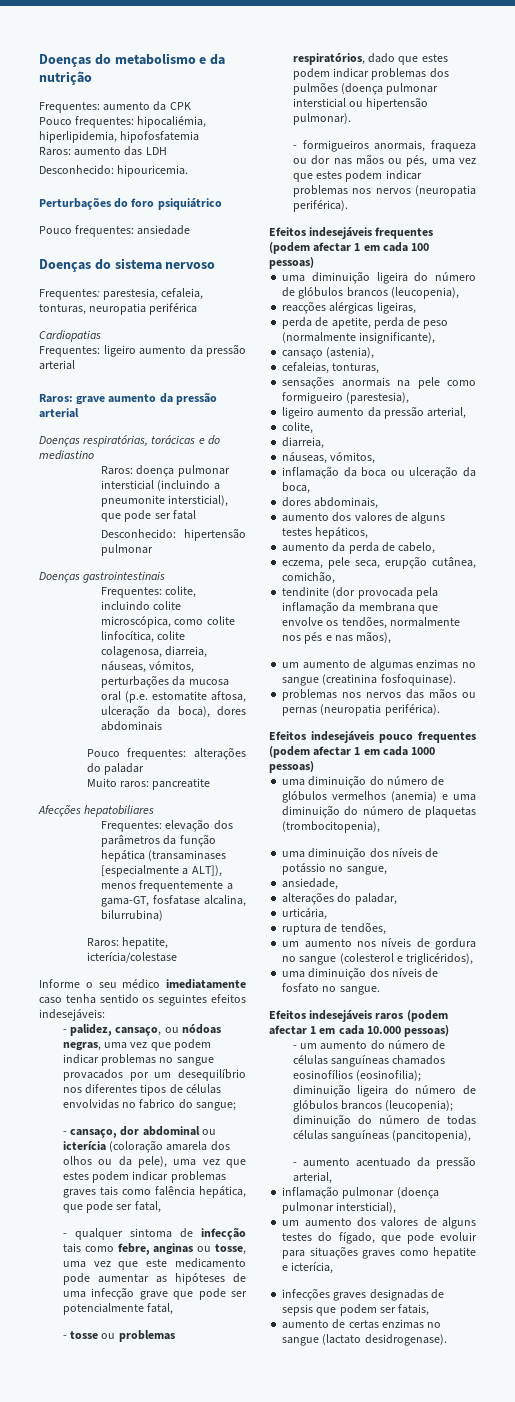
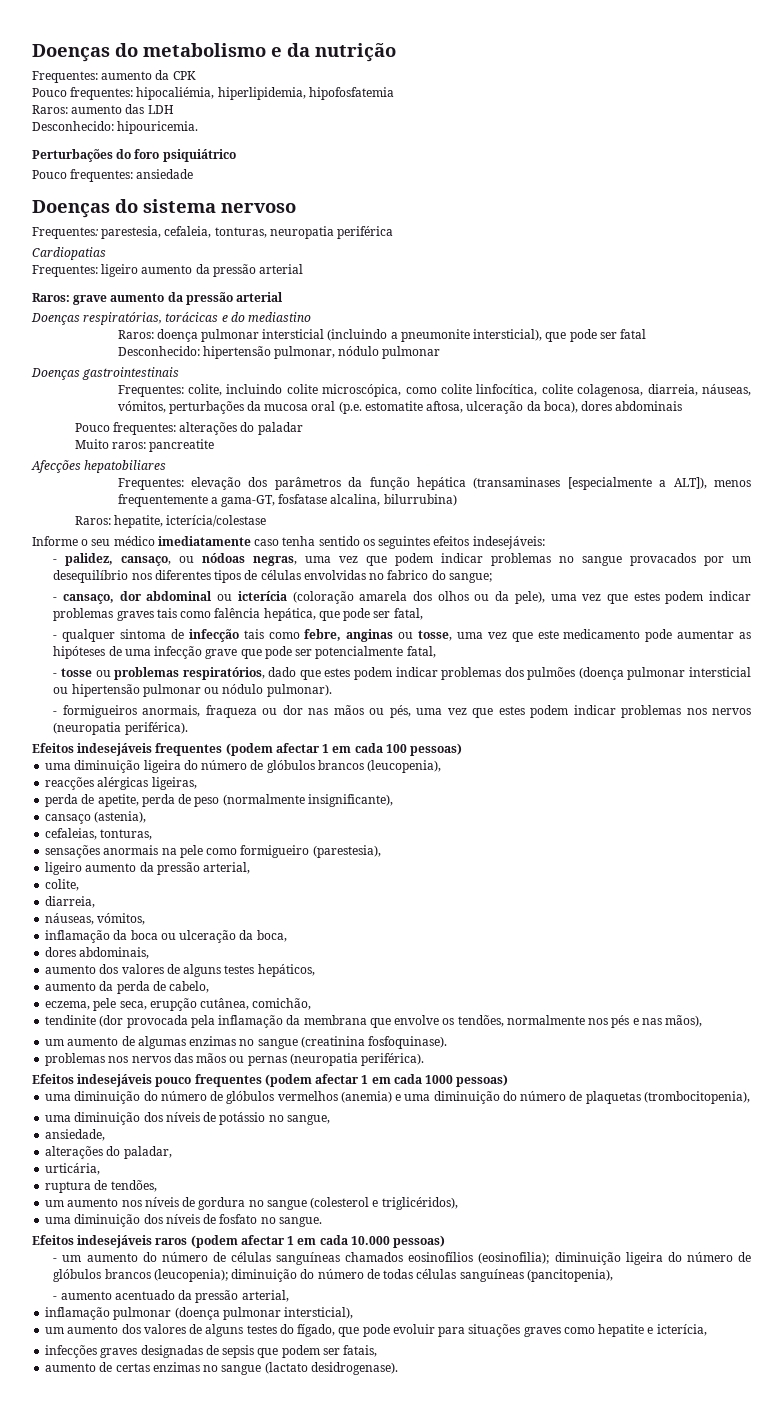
(246, 534) none -> [274,346,380,359] pulmonar, nódulo
(429, 103) none -> [142,684,264,697] pulmonar ou nódulo

